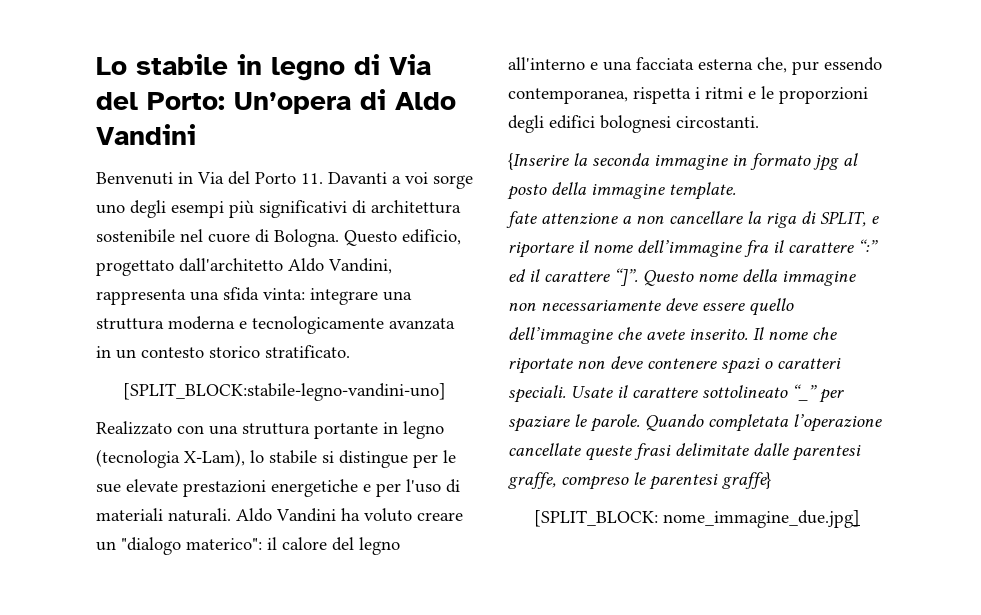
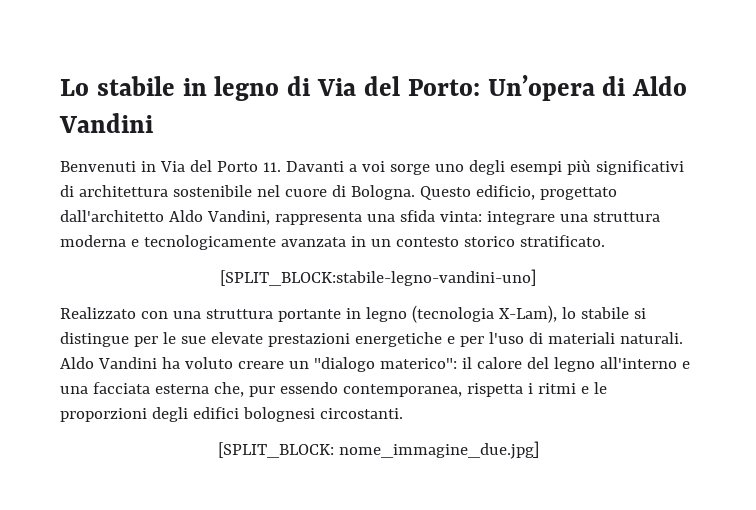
[508,153,858,171] [507,182,736,200] [506,211,879,228] [508,239,878,258] [508,268,856,286] [508,298,794,316] [508,327,837,344] [508,356,841,374] [508,384,844,403] [508,414,882,432] [508,443,861,461] [508,472,771,490] // {Inserire la seconda immagine in formato jpg al posto della immagine template. // fate attenzione a non cancellare la riga di SPLIT, e riportare il nome dell’immagine fra il carattere “:” ed il carattere “]”. Questo nome della immagine non necessariamente deve essere quello dell’immagine che avete inserito. Il nome che riportate non deve contenere spazi o caratteri speciali. Usate il carattere sottolineato “_” per spaziare le parole. Quando completata l’operazione cancellate queste frasi delimitate dalle parentesi graffe, compreso le parentesi graffe} -> (403, 413) none

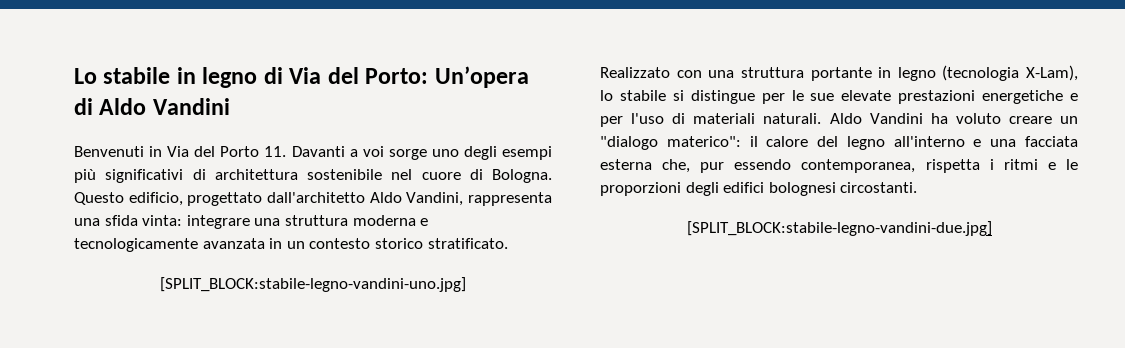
[220,269,536,286] [SPLIT_BLOCK:stabile-legno-vandini-uno] -> [160,277,466,292] [SPLIT_BLOCK:stabile-legno-vandini-uno.jpg]
[217,441,539,459] [SPLIT_BLOCK: nome_immagine_due.jpg] -> [686,221,992,236] [SPLIT_BLOCK:stabile-legno-vandini-due.jpg]

